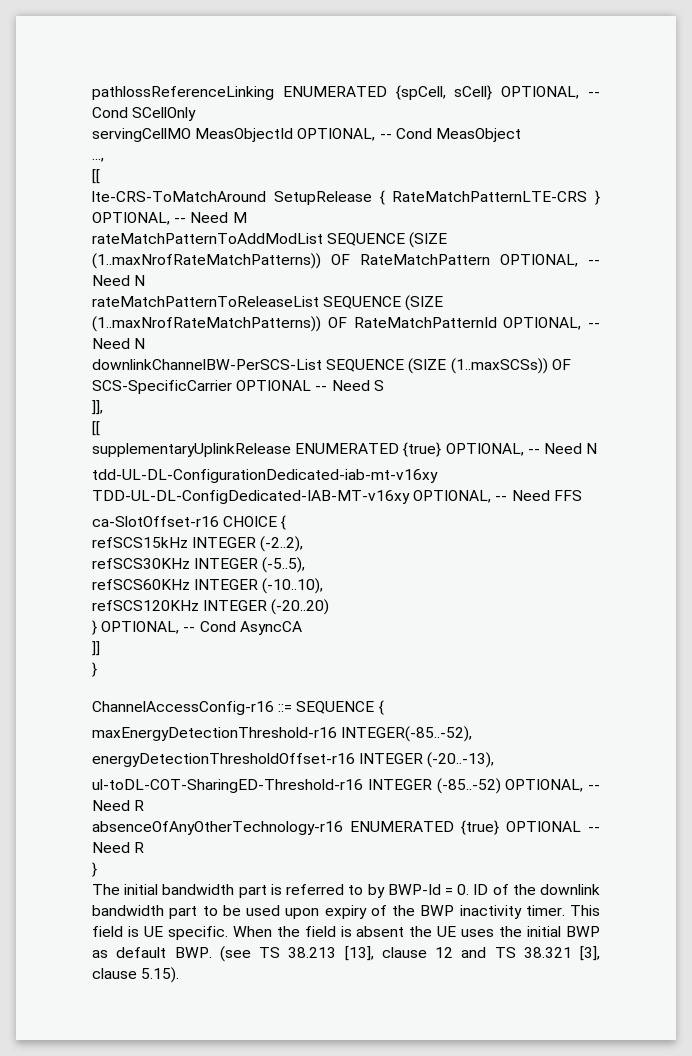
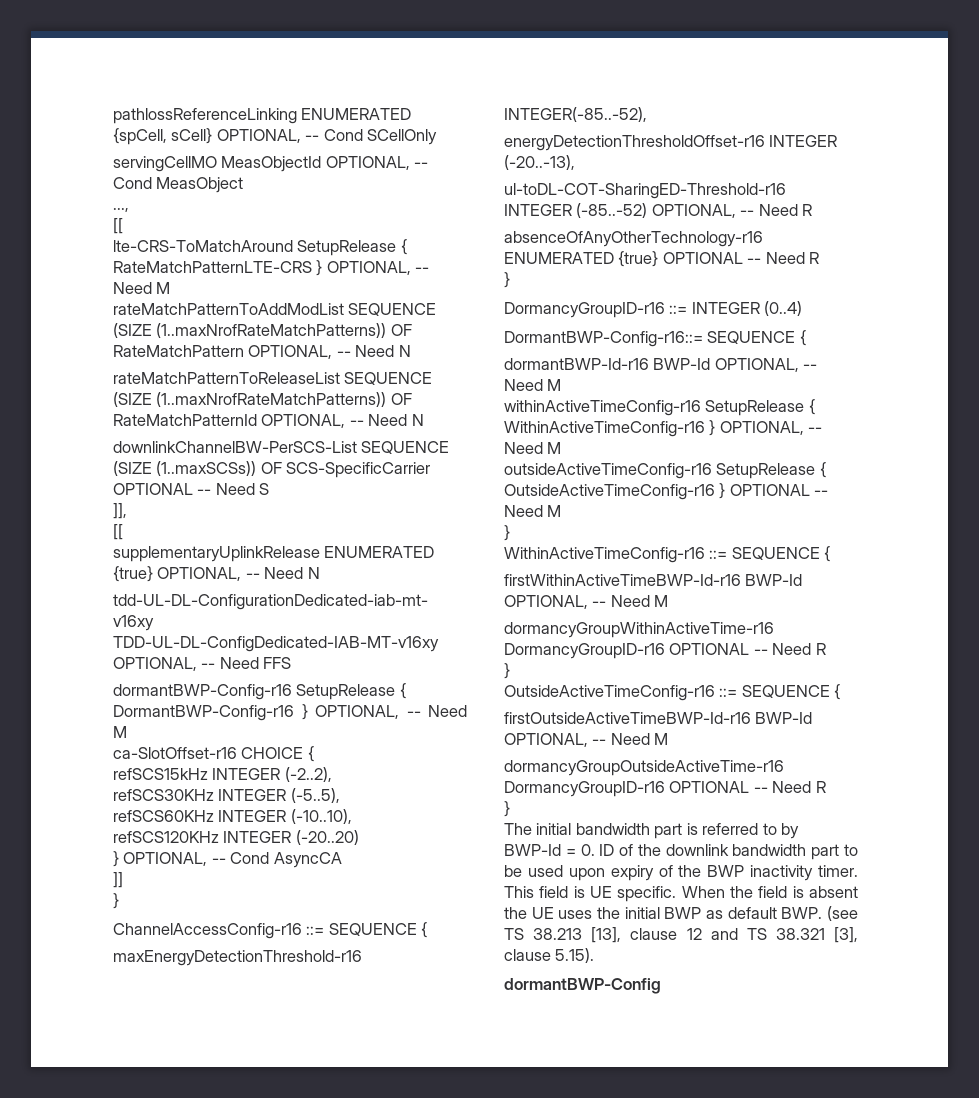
(582, 495) none -> [113,683,406,700] [113,704,467,721] [113,726,127,738] // dormantBWP-Config-r16 SetupRelease { DormantBWP-Config-r16 } OPTIONAL, -- Need M
(97, 869) none -> [504,301,803,318] [504,330,806,347] [504,358,818,372] [504,379,562,391] [504,399,815,416] [504,420,823,437] [504,442,562,454] [504,462,826,479] [504,483,829,500] [504,505,562,517] [504,525,510,541] [504,546,831,563] [504,574,803,586] [504,595,669,609] [504,622,774,638] [504,643,826,659] [504,663,510,679] [504,684,841,701] [504,712,813,724] [504,733,669,747] [504,760,784,776] [504,781,826,797] [504,801,510,817] // DormancyGroupID-r16 ::= INTEGER (0..4) // DormantBWP-Config-r16::= SEQUENCE { // dormantBWP-Id-r16 BWP-Id OPTIONAL, -- Need M // withinActiveTimeConfig-r16 SetupRelease { WithinActiveTimeConfig-r16 } OPTIONAL, -- Need M // outsideActiveTimeConfig-r16 SetupRelease { OutsideActiveTimeConfig-r16 } OPTIONAL -- Need M // } // WithinActiveTimeConfig-r16 ::= SEQUENCE { // firstWithinActiveTimeBWP-Id-r16 BWP-Id OPTIONAL, -- Need M // dormancyGroupWithinActiveTime-r16 DormancyGroupID-r16 OPTIONAL -- Need R // } // OutsideActiveTimeConfig-r16 ::= SEQUENCE { // firstOutsideActiveTimeBWP-Id-r16 BWP-Id OPTIONAL, -- Need M // dormancyGroupOutsideActiveTime-r16 DormancyGroupID-r16 OPTIONAL -- Need R // }
(180, 975) none -> [504,978,661,994] // dormantBWP-Config

